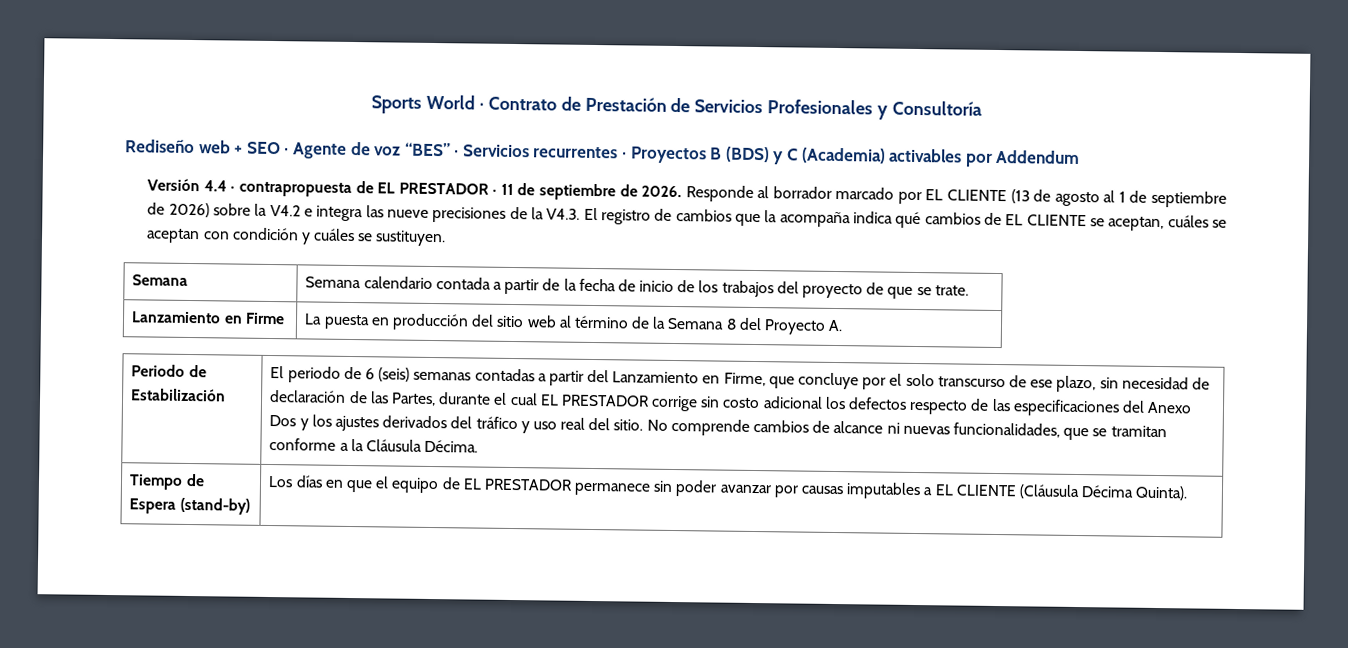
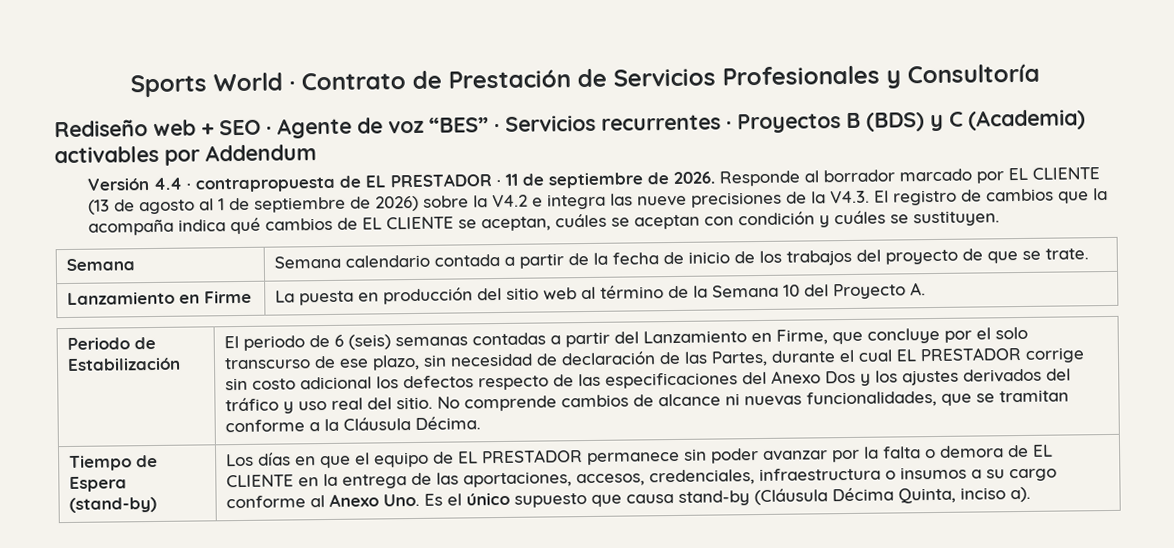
[725,318,737,330] 8 -> [782,284,800,297] 10
[801,482,1189,501] causas imputables a EL CLIENTE (Cláusula Décima Quinta). -> [863,444,1053,459] [225,466,1057,489] [225,486,1031,509] la falta o demora de EL CLIENTE en la entrega de las aportaciones, accesos, credenciales, infraestructura o insumos a su cargo conforme al Anexo Uno. Es el único supuesto que causa stand-by (Cláusula Décima Quinta, inciso a).

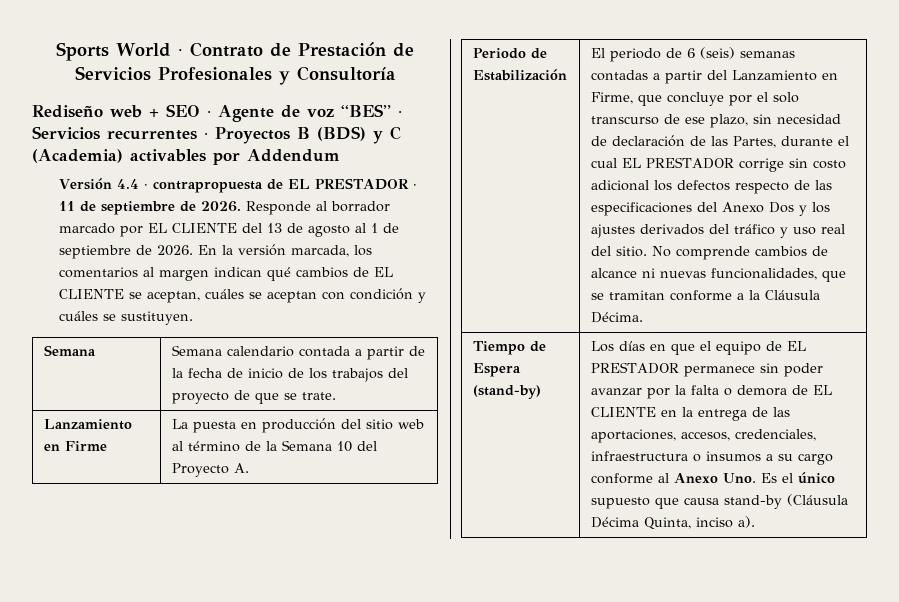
[87,199,110,215] (13 -> [242,223,283,233] del 13
[374,188,1108,212] [87,218,226,236] 2026) sobre la V4.2 e integra las nueve precisiones de la V4.3. El registro de cambios que la acompaña indica -> [157,244,373,257] [59,267,263,281] 2026. En la versión marcada, los comentarios al margen indican

